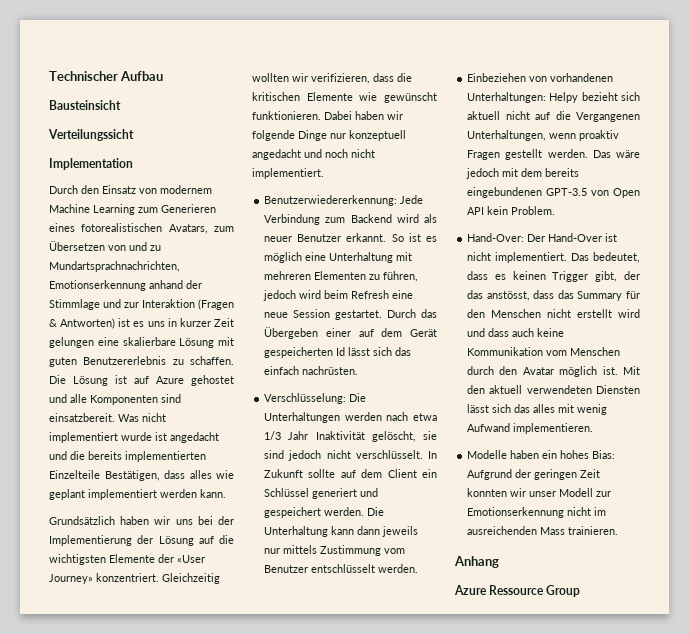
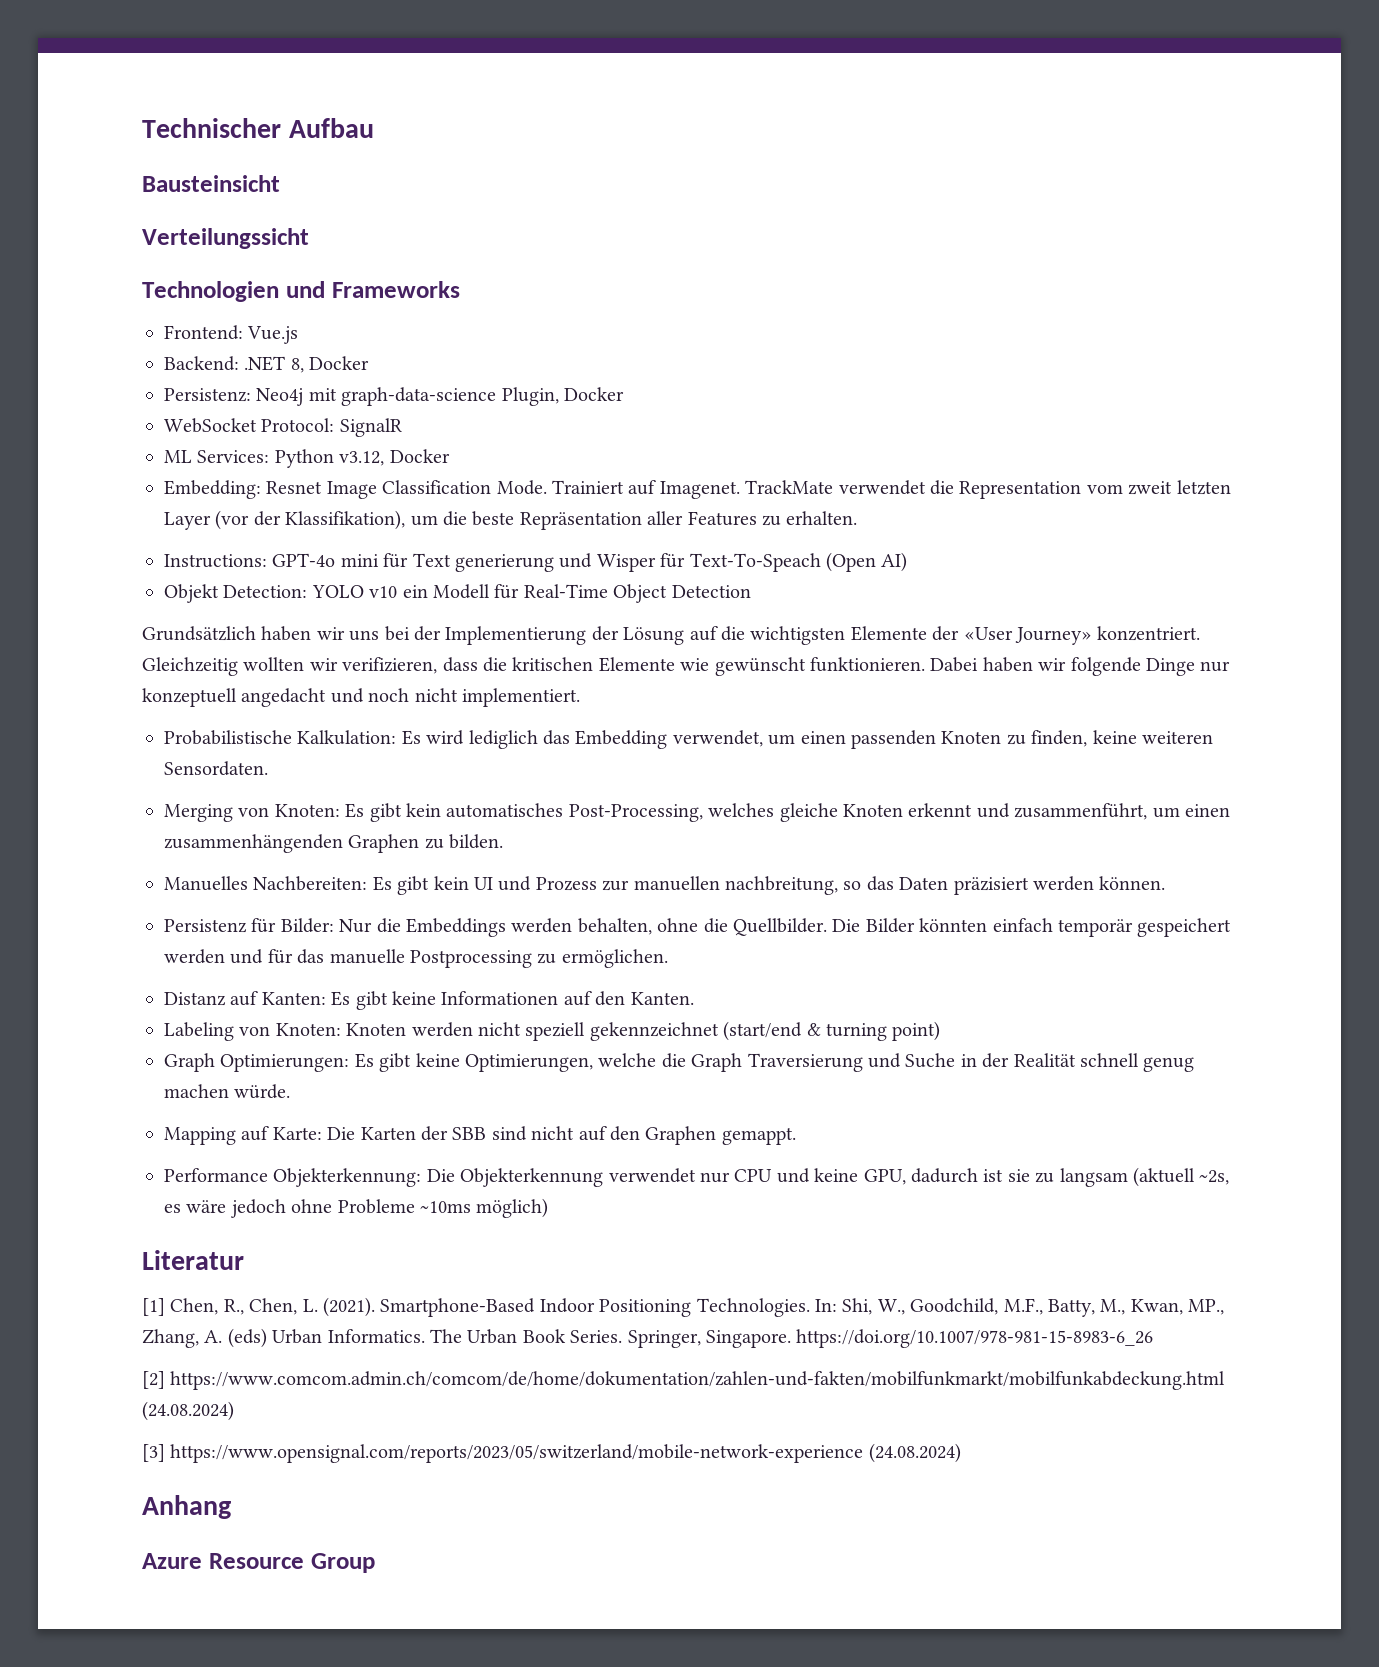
[49,158,133,170] [49,185,212,194] [49,204,216,215] [49,223,235,234] [49,241,161,251] [49,261,180,272] [49,280,202,291] [49,299,234,310] [49,318,234,329] [49,337,234,348] [49,356,235,367] [49,375,234,386] [49,394,181,405] [49,413,166,422] [49,432,219,443] [49,451,206,462] [49,470,234,481] [49,489,226,500] Implementation // Durch den Einsatz von modernem Machine Learning zum Generieren eines fotorealistischen Avatars, zum Übersetzen von und zu Mundartsprachnachrichten, Emotionserkennung anhand der Stimmlage und zur Interaktion (Fragen & Antworten) ist es uns in kurzer Zeit gelungen eine skalierbare Lösung mit guten Benutzererlebnis zu schaffen. Die Lösung ist auf Azure gehostet und alle Komponenten sind einsatzbereit. Was nicht implementiert wurde ist angedacht und die bereits implementierten Einzelteile Bestätigen, dass alles wie geplant implementiert werden kann. -> [142,281,460,302] [164,325,299,344] [164,356,370,373] [164,387,624,406] [164,418,402,437] [164,449,450,468] [164,480,1231,499] [164,510,858,530] [164,552,908,572] [164,584,751,603] Technologien und Frameworks // Frontend: Vue.js // Backend: .NET 8, Docker // Persistenz: Neo4j mit graph-data-science Plugin, Docker // WebSocket Protocol: SignalR // ML Services: Python v3.12, Docker // Embedding: Resnet Image Classification Mode. Trainiert auf Imagenet. TrackMate verwendet die Representation vom zweit letzten Layer (vor der Klassifikation), um die beste Repräsentation aller Features zu erhalten. // Instructions: GPT-4o mini für Text generierung und Wisper für Text-To-Speach (Open AI) // Objekt Detection: YOLO v10 ein Modell für Real-Time Object Detection
[264,195,424,206] [264,214,437,225] [264,233,437,242] [264,252,413,263] [264,271,419,282] [263,290,414,301] [264,309,437,320] [264,327,437,339] [264,347,412,358] [264,366,359,375] [264,393,367,404] [264,412,437,423] [264,431,437,442] [264,450,437,461] [264,469,437,478] [264,488,379,499] [264,507,385,518] [264,526,419,537] [264,545,406,556] [264,564,419,573] [467,73,614,82] [467,92,640,103] [467,111,640,122] [467,130,620,141] [467,149,640,160] [466,168,580,179] [467,187,640,198] [467,206,556,215] [467,233,618,242] [467,252,640,263] [467,271,640,282] [467,290,640,301] [467,309,640,318] [467,328,565,337] [467,347,621,356] [467,366,640,377] [467,385,640,394] [467,404,608,415] [467,423,594,434] [467,450,616,459] [467,469,601,480] [467,488,612,497] [467,507,607,518] [467,526,619,535] Benutzerwiedererkennung: Jede Verbindung zum Backend wird als neuer Benutzer erkannt. So ist es möglich eine Unterhaltung mit mehreren Elementen zu führen, jedoch wird beim Refresh eine neue Session gestartet. Durch das Übergeben einer auf dem Gerät gespeicherten Id lässt sich das einfach nachrüsten. // Verschlüsselung: Die Unterhaltungen werden nach etwa 1/3 Jahr Inaktivität gelöscht, sie sind jedoch nicht verschlüsselt. In Zukunft sollte auf dem Client ein Schlüssel generiert und gespeichert werden. Die Unterhaltung kann dann jeweils nur mittels Zustimmung vom Benutzer entschlüsselt werden. // Einbeziehen von vorhandenen Unterhaltungen: Helpy bezieht sich aktuell nicht auf die Vergangenen Unterhaltungen, wenn proaktiv Fragen gestellt werden. Das wäre jedoch mit dem bereits eingebundenen GPT-3.5 von Open API kein Problem. // Hand-Over: Der Hand-Over ist nicht implementiert. Das bedeutet, dass es keinen Trigger gibt, der das anstösst, dass das Summary für den Menschen nicht erstellt wird und dass auch keine Kommunikation vom Menschen durch den Avatar möglich ist. Mit den aktuell verwendeten Diensten lässt sich das alles mit wenig Aufwand implementieren. // Modelle haben ein hohes Bias: Aufgrund der geringen Zeit konnten wir unser Modell zur Emotionserkennung nicht im ausreichenden Mass trainieren. -> [164,730,1213,749] [164,761,268,776] [164,803,1230,822] [164,834,504,853] [164,876,1166,895] [164,918,1232,937] [164,949,668,968] [164,991,694,1010] [164,1021,941,1041] [164,1053,1195,1072] [164,1084,291,1099] [164,1126,796,1145] [164,1167,1230,1187] [164,1198,549,1218] [142,1250,244,1270] [142,1297,1225,1317] [142,1328,1154,1348] [142,1371,1226,1390] [142,1401,234,1421] [142,1443,961,1463] Probabilistische Kalkulation: Es wird lediglich das Embedding verwendet, um einen passenden Knoten zu finden, keine weiteren Sensordaten. // Merging von Knoten: Es gibt kein automatisches Post-Processing, welches gleiche Knoten erkennt und zusammenführt, um einen zusammenhängenden Graphen zu bilden. // Manuelles Nachbereiten: Es gibt kein UI und Prozess zur manuellen nachbreitung, so das Daten präzisiert werden können. // Persistenz für Bilder: Nur die Embeddings werden behalten, ohne die Quellbilder. Die Bilder könnten einfach temporär gespeichert werden und für das manuelle Postprocessing zu ermöglichen. // Distanz auf Kanten: Es gibt keine Informationen auf den Kanten. // Labeling von Knoten: Knoten werden nicht speziell gekennzeichnet (start/end & turning point) // Graph Optimierungen: Es gibt keine Optimierungen, welche die Graph Traversierung und Suche in der Realität schnell genug machen würde. // Mapping auf Karte: Die Karten der SBB sind nicht auf den Graphen gemappt. // Performance Objekterkennung: Die Objekterkennung verwendet nur CPU und keine GPU, dadurch ist sie zu langsam (aktuell ~2s, es wäre jedoch ohne Probleme ~10ms möglich) // Literatur // [1] Chen, R., Chen, L. (2021). Smartphone-Based Indoor Positioning Technologies. In: Shi, W., Goodchild, M.F., Batty, M., Kwan, MP., Zhang, A. (eds) Urban Informatics. The Urban Book Series. Springer, Singapore. https://doi.org/10.1007/978-981-15-8983-6_26 // [2] https://www.comcom.admin.ch/comcom/de/home/dokumentation/zahlen-und-fakten/mobilfunkmarkt/mobilfunkabdeckung.html (24.08.2024) // [3] https://www.opensignal.com/reports/2023/05/switzerland/mobile-network-experience (24.08.2024)
[489,585,545,595] Ressource -> [208,1553,304,1569] Resource

